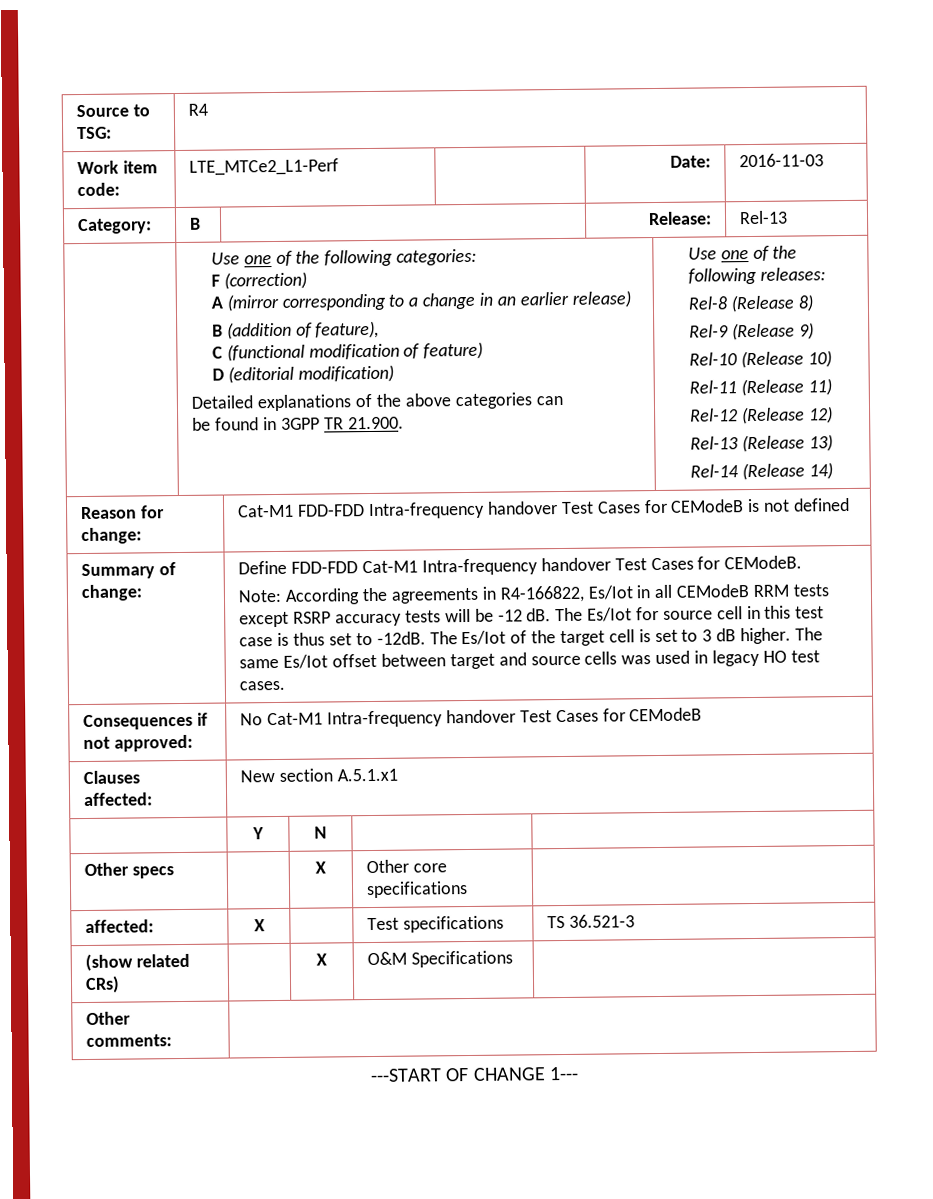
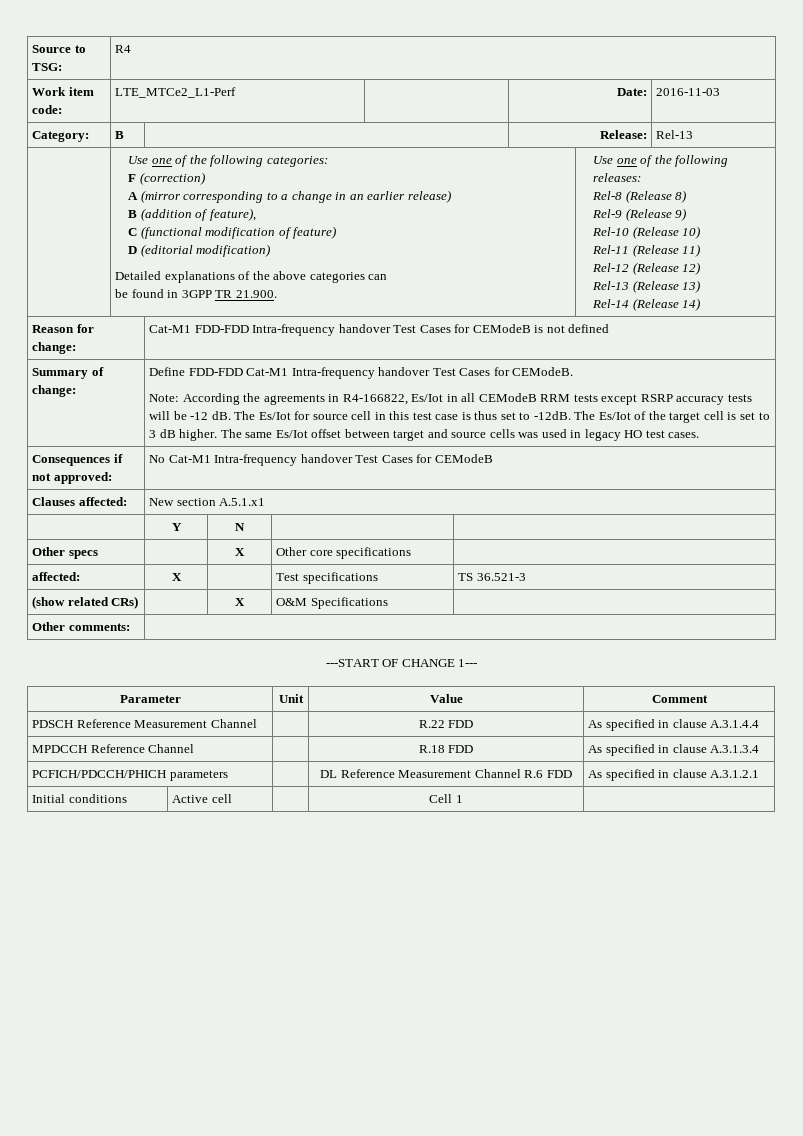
(580, 1073) none -> [119,695,181,703] [278,694,304,703] [429,694,463,703] [651,695,708,703] [32,719,257,728] [418,720,474,728] [588,719,760,731] [32,744,195,753] [418,745,474,753] [588,744,760,756] [32,770,228,781] [320,769,572,778] [588,769,760,781] [32,794,127,803] [172,794,232,803] [429,794,463,803] // Parameter | Unit | Value | Comment // PDSCH Reference Measurement Channel | | R.22 FDD | As specified in clause A.3.1.4.4 // MPDCCH Reference Channel | | R.18 FDD | As specified in clause A.3.1.3.4 // PCFICH/PDCCH/PHICH parameters | | DL Reference Measurement Channel R.6 FDD | As specified in clause A.3.1.2.1 // Initial conditions | Active cell | | Cell 1 |

